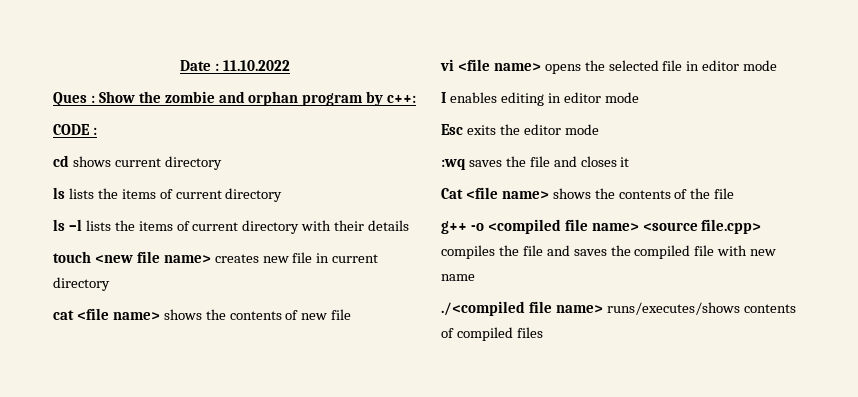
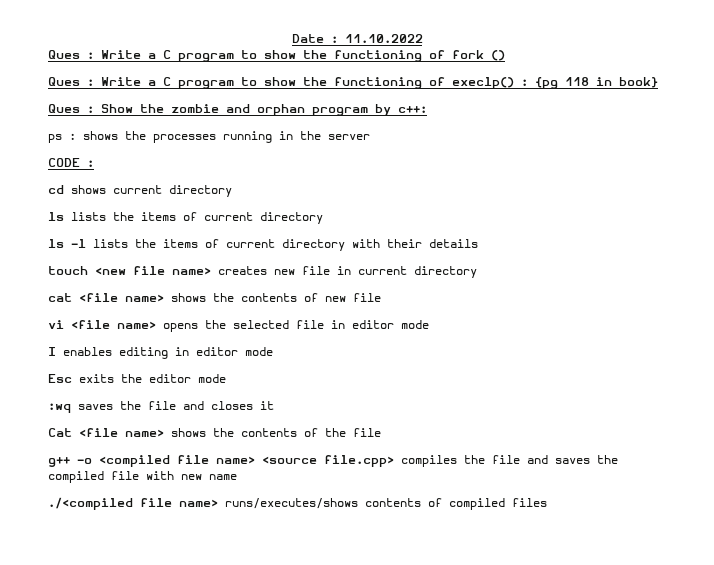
(290, 65) none -> [48,50,505,62] [48,77,658,89] // Ques : Write a C program to show the functioning of fork () // Ques : Write a C program to show the functioning of execlp() : {pg 118 in book}
(417, 99) none -> [48,131,370,143] // ps : shows the processes running in the server

